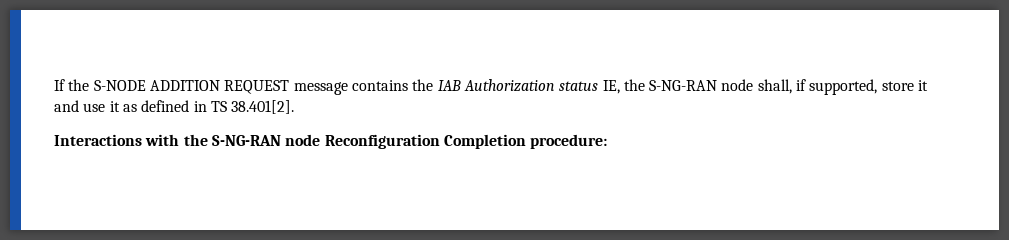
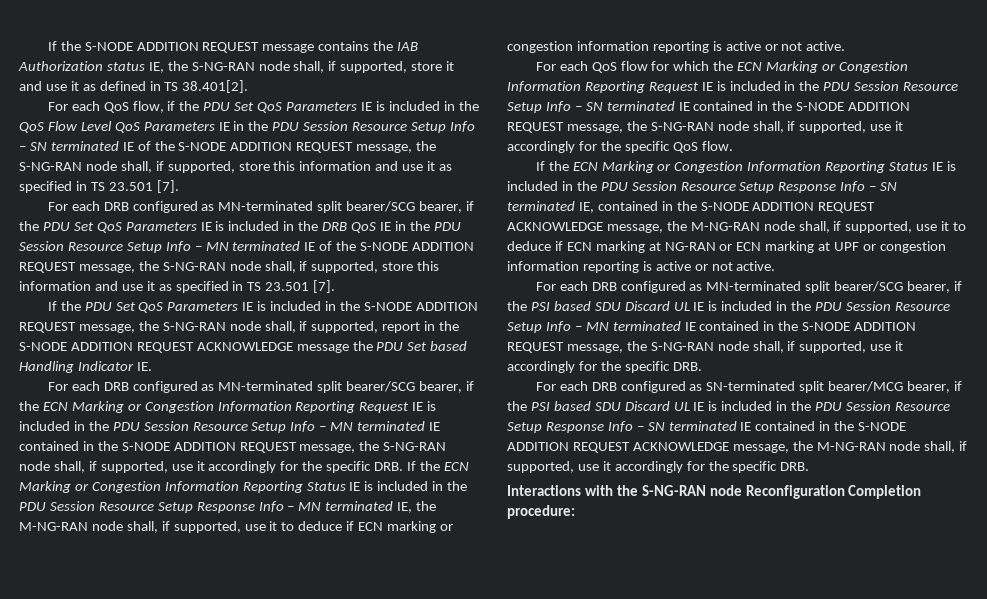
(295, 107) none -> [47,101,479,113] [19,121,475,133] [19,141,437,153] [19,161,453,173] [19,180,179,193] [47,201,475,213] [19,221,461,233] [19,241,475,253] [19,261,440,273] [19,280,336,293] [47,301,478,313] [19,321,460,333] [19,341,468,353] [19,361,152,373] [47,381,475,393] [19,401,437,413] [19,421,441,433] [19,441,447,453] [19,461,469,473] [19,481,468,493] [19,501,437,513] [19,521,453,533] [507,41,846,53] [535,61,908,73] [507,81,959,93] [507,101,911,113] [507,121,904,133] [507,141,733,153] [535,161,956,173] [507,181,898,193] [507,201,876,213] [507,221,967,233] [507,241,946,253] [507,261,776,273] [535,281,963,293] [507,301,950,311] [507,321,917,333] [507,341,904,353] [507,361,702,373] [535,381,963,393] [507,401,950,411] [507,421,907,433] [507,441,968,453] [507,461,810,473] // For each QoS flow, if the PDU Set QoS Parameters IE is included in the QoS Flow Level QoS Parameters IE in the PDU Session Resource Setup Info – SN terminated IE of the S-NODE ADDITION REQUEST message, the S-NG-RAN node shall, if supported, store this information and use it as specified in TS 23.501 [7]. // For each DRB configured as MN-terminated split bearer/SCG bearer, if the PDU Set QoS Parameters IE is included in the DRB QoS IE in the PDU Session Resource Setup Info – MN terminated IE of the S-NODE ADDITION REQUEST message, the S-NG-RAN node shall, if supported, store this information and use it as specified in TS 23.501 [7]. // If the PDU Set QoS Parameters IE is included in the S-NODE ADDITION REQUEST message, the S-NG-RAN node shall, if supported, report in the S-NODE ADDITION REQUEST ACKNOWLEDGE message the PDU Set based Handling Indicator IE. // For each DRB configured as MN-terminated split bearer/SCG bearer, if the ECN Marking or Congestion Information Reporting Request IE is included in the PDU Session Resource Setup Info – MN terminated IE contained in the S-NODE ADDITION REQUEST message, the S-NG-RAN node shall, if supported, use it accordingly for the specific DRB. If the ECN Marking or Congestion Information Reporting Status IE is included in the PDU Session Resource Setup Response Info – MN terminated IE, the M-NG-RAN node shall, if supported, use it to deduce if ECN marking or congestion information reporting is active or not active. // For each QoS flow for which the ECN Marking or Congestion Information Reporting Request IE is included in the PDU Session Resource Setup Info – SN terminated IE contained in the S-NODE ADDITION REQUEST message, the S-NG-RAN node shall, if supported, use it accordingly for the specific QoS flow. // If the ECN Marking or Congestion Information Reporting Status IE is included in the PDU Session Resource Setup Response Info – SN terminated IE, contained in the S-NODE ADDITION REQUEST ACKNOWLEDGE message, the M-NG-RAN node shall, if supported, use it to deduce if ECN marking at NG-RAN or ECN marking at UPF or congestion information reporting is active or not active. // For each DRB configured as MN-terminated split bearer/SCG bearer, if the PSI based SDU Discard UL IE is included in the PDU Session Resource Setup Info – MN terminated IE contained in the S-NODE ADDITION REQUEST message, the S-NG-RAN node shall, if supported, use it accordingly for the specific DRB. // For each DRB configured as SN-terminated split bearer/MCG bearer, if the PSI based SDU Discard UL IE is included in the PDU Session Resource Setup Response Info – SN terminated IE contained in the S-NODE ADDITION REQUEST ACKNOWLEDGE message, the M-NG-RAN node shall, if supported, use it accordingly for the specific DRB.

